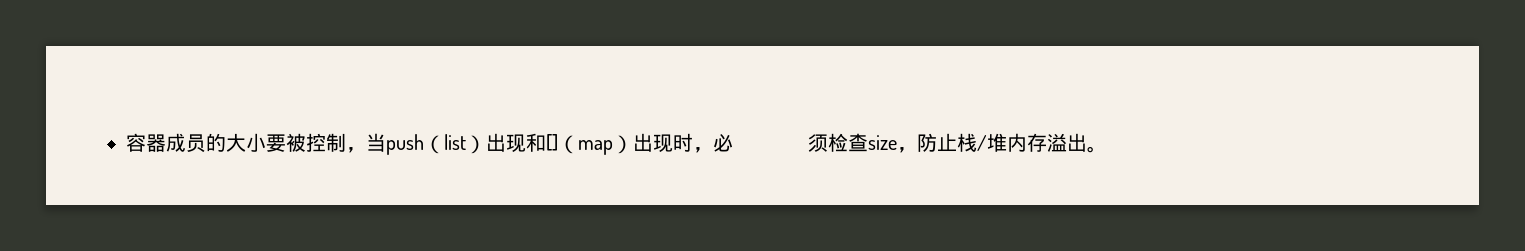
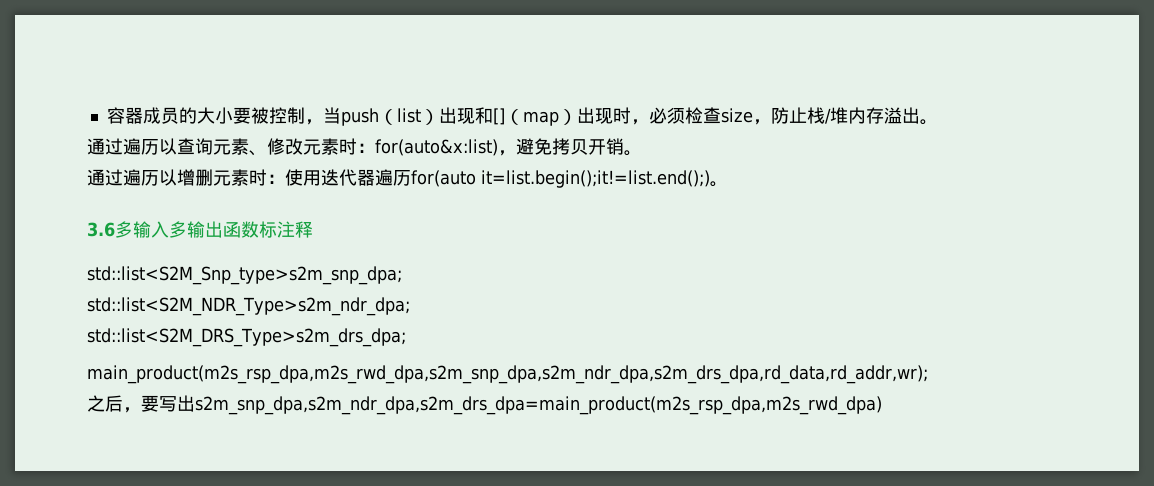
(1107, 149) none -> [87,138,642,156] [87,169,728,188] [87,221,313,238] [87,266,402,285] [87,297,410,316] [87,328,406,347] [87,365,928,384] [87,395,882,415] // 通过遍历以查询元素、修改元素时：for(auto&x:list)，避免拷贝开销。 // 通过遍历以增删元素时：使用迭代器遍历for(auto it=list.begin();it!=list.end();)。 // 3.6多输入多输出函数标注释 // std::list<S2M_Snp_type>s2m_snp_dpa; // std::list<S2M_NDR_Type>s2m_ndr_dpa; // std::list<S2M_DRS_Type>s2m_drs_dpa; // main_product(m2s_rsp_dpa,m2s_rwd_dpa,s2m_snp_dpa,s2m_ndr_dpa,s2m_drs_dpa,rd_data,rd_addr,wr); // 之后，要写出s2m_snp_dpa,s2m_ndr_dpa,s2m_drs_dpa=main_product(m2s_rsp_dpa,m2s_rwd_dpa)

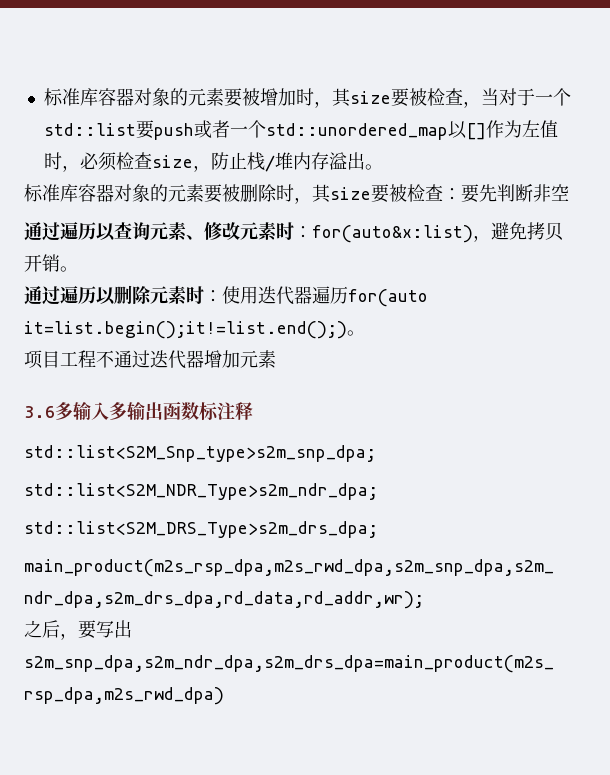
[106,107,613,126] 容器成员的大小要被控制，当push（list）出现和[]（map）出现 -> [43,88,571,108] [43,120,558,140] 标准库容器对象的元素要被增加时，其size要被检查，当对于一个std::list要push或者一个std::unordered_map以[]作为左值
(938, 122) none -> [24,184,569,204] // 标准库容器对象的元素要被删除时，其size要被检查：要先判断非空
[177,169,213,186] 增删 -> [114,285,152,305] 删除
(728, 184) none -> [24,350,276,369] // 项目工程不通过迭代器增加元素

